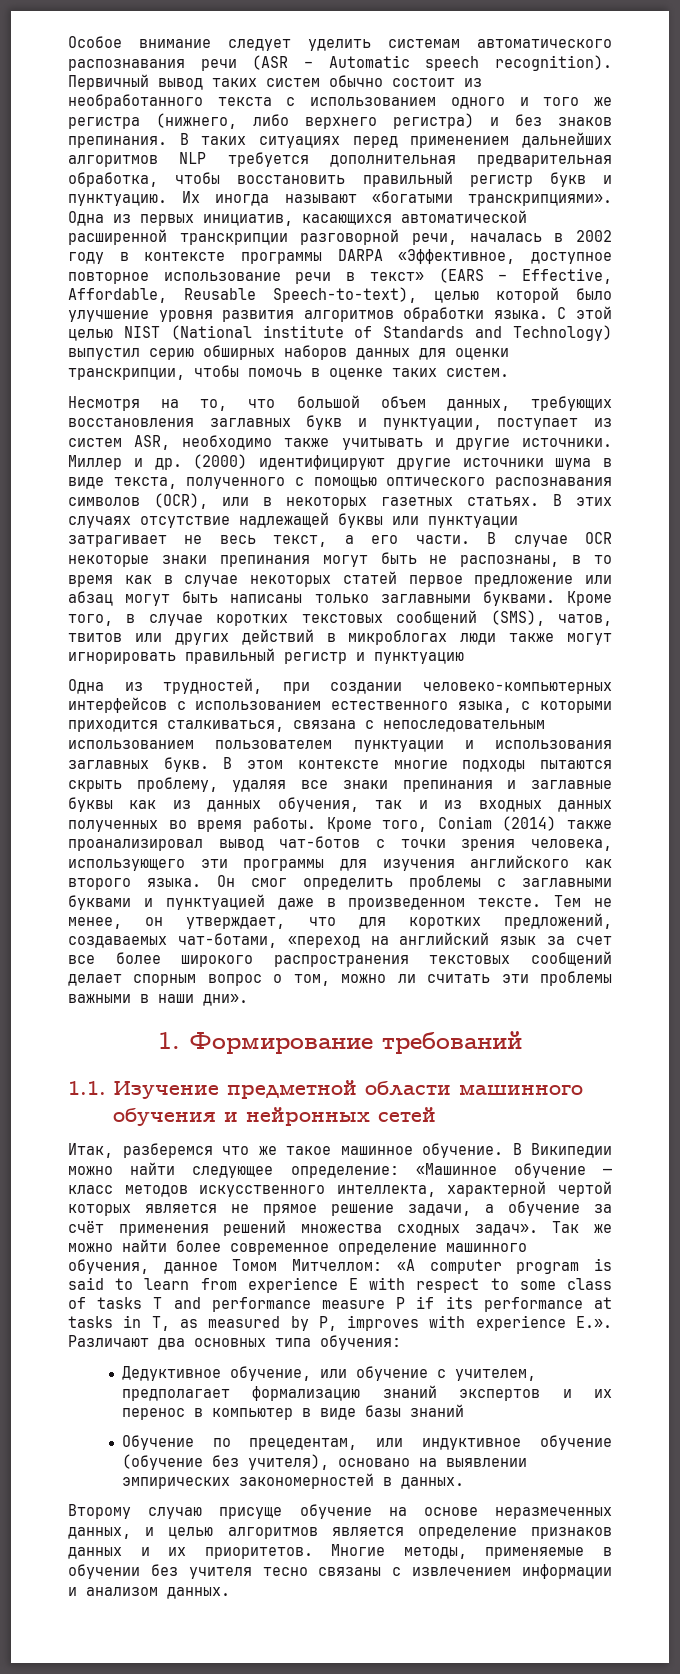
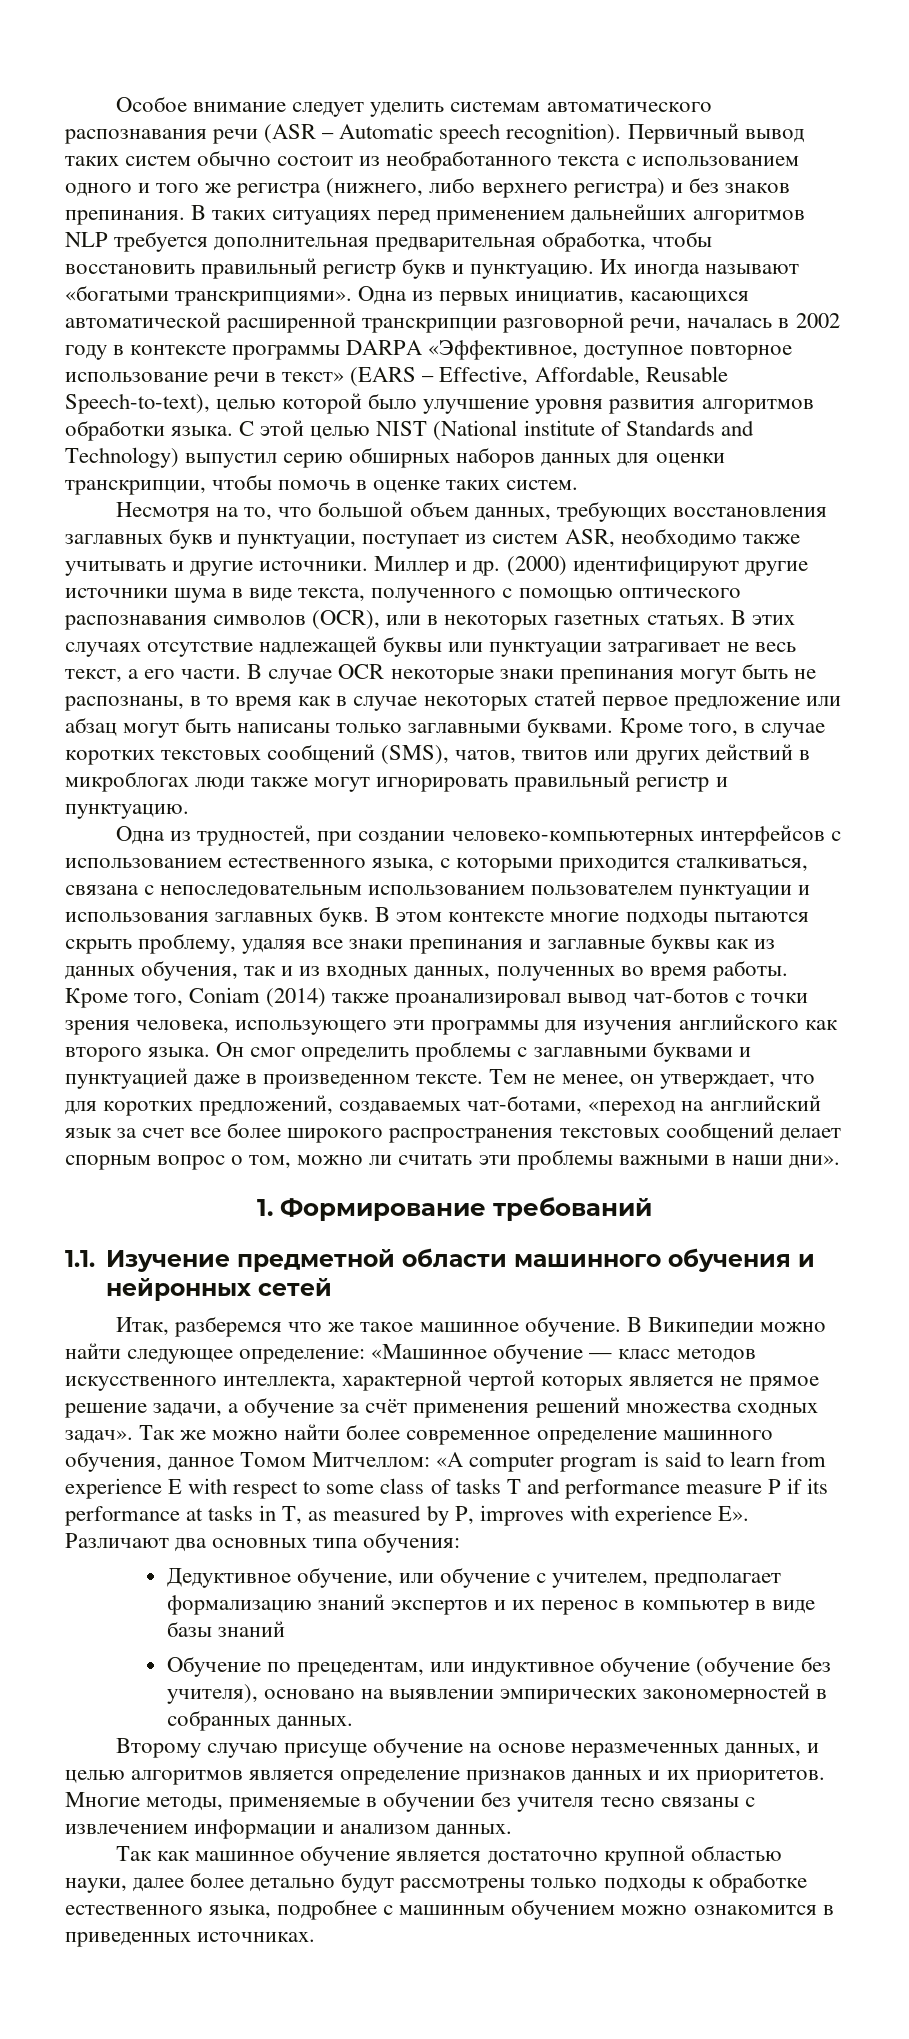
[374,652,464,664] пунктуацию -> [65,804,189,819] пунктуацию.
[558,800,612,812] данных -> [414,966,491,980] данных,
[576,1316,612,1328] E.». -> [717,1506,749,1521] E».
(392, 1481) none -> [166,1710,271,1731] собранных
(230, 1593) none -> [116,1845,782,1866] [65,1872,807,1893] [65,1899,834,1920] [65,1932,316,1947] // Так как машинное обучение является достаточно крупной областью науки, далее более детально будут рассмотрены только подходы к обработке естественного языка, подробнее с машинным обучением можно ознакомится в приведенных источниках.

